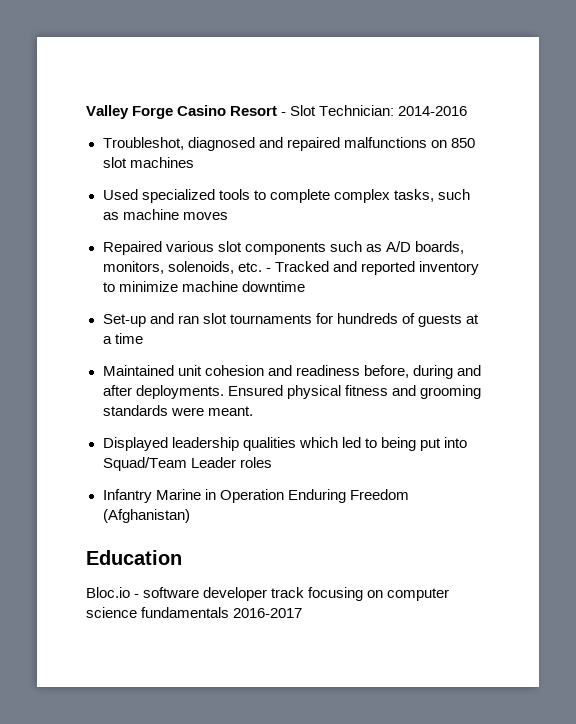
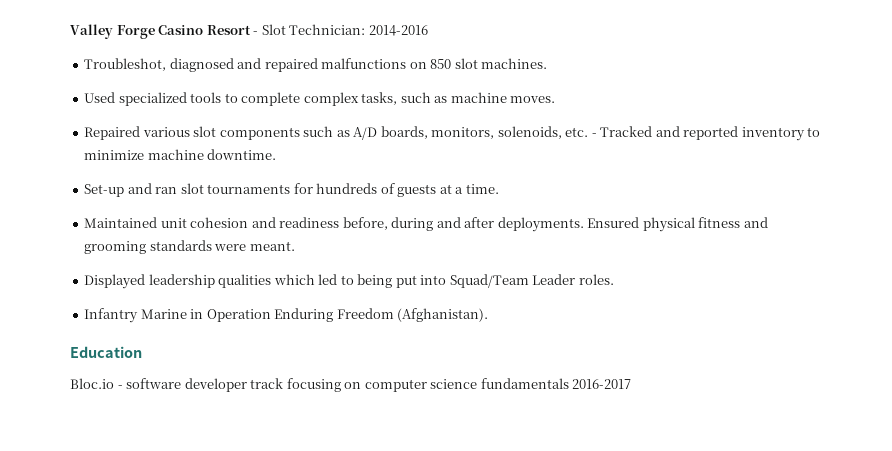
[129,157,194,168] machines -> [481,58,548,69] machines.
[182,212,228,220] moves -> [510,96,556,103] moves.
[241,281,305,292] downtime -> [207,149,277,160] downtime.
[114,333,143,344] time -> [465,184,499,194] time.
[239,457,272,468] roles -> [578,274,614,285] roles.
[102,509,190,523] (Afghanistan) -> [397,308,489,322] (Afghanistan).

